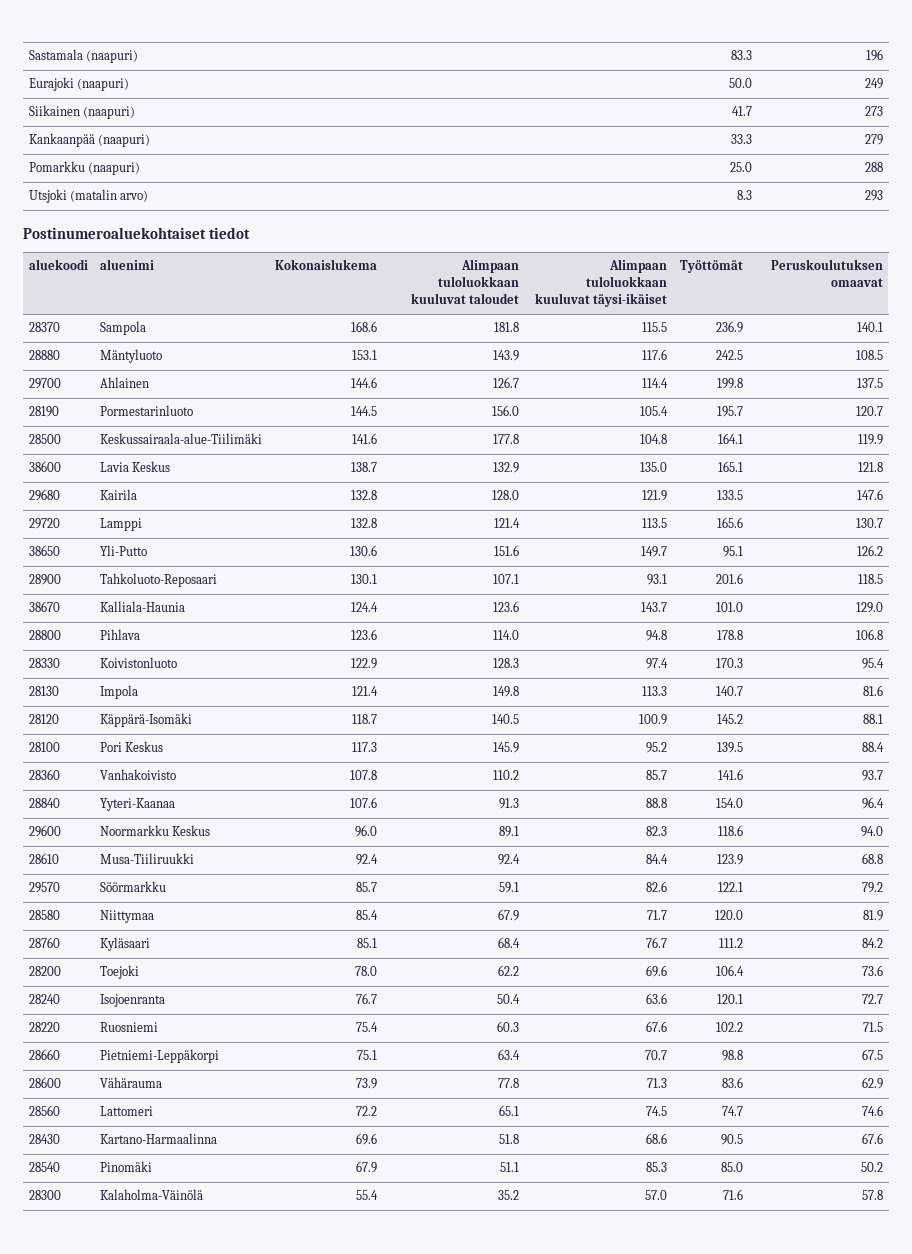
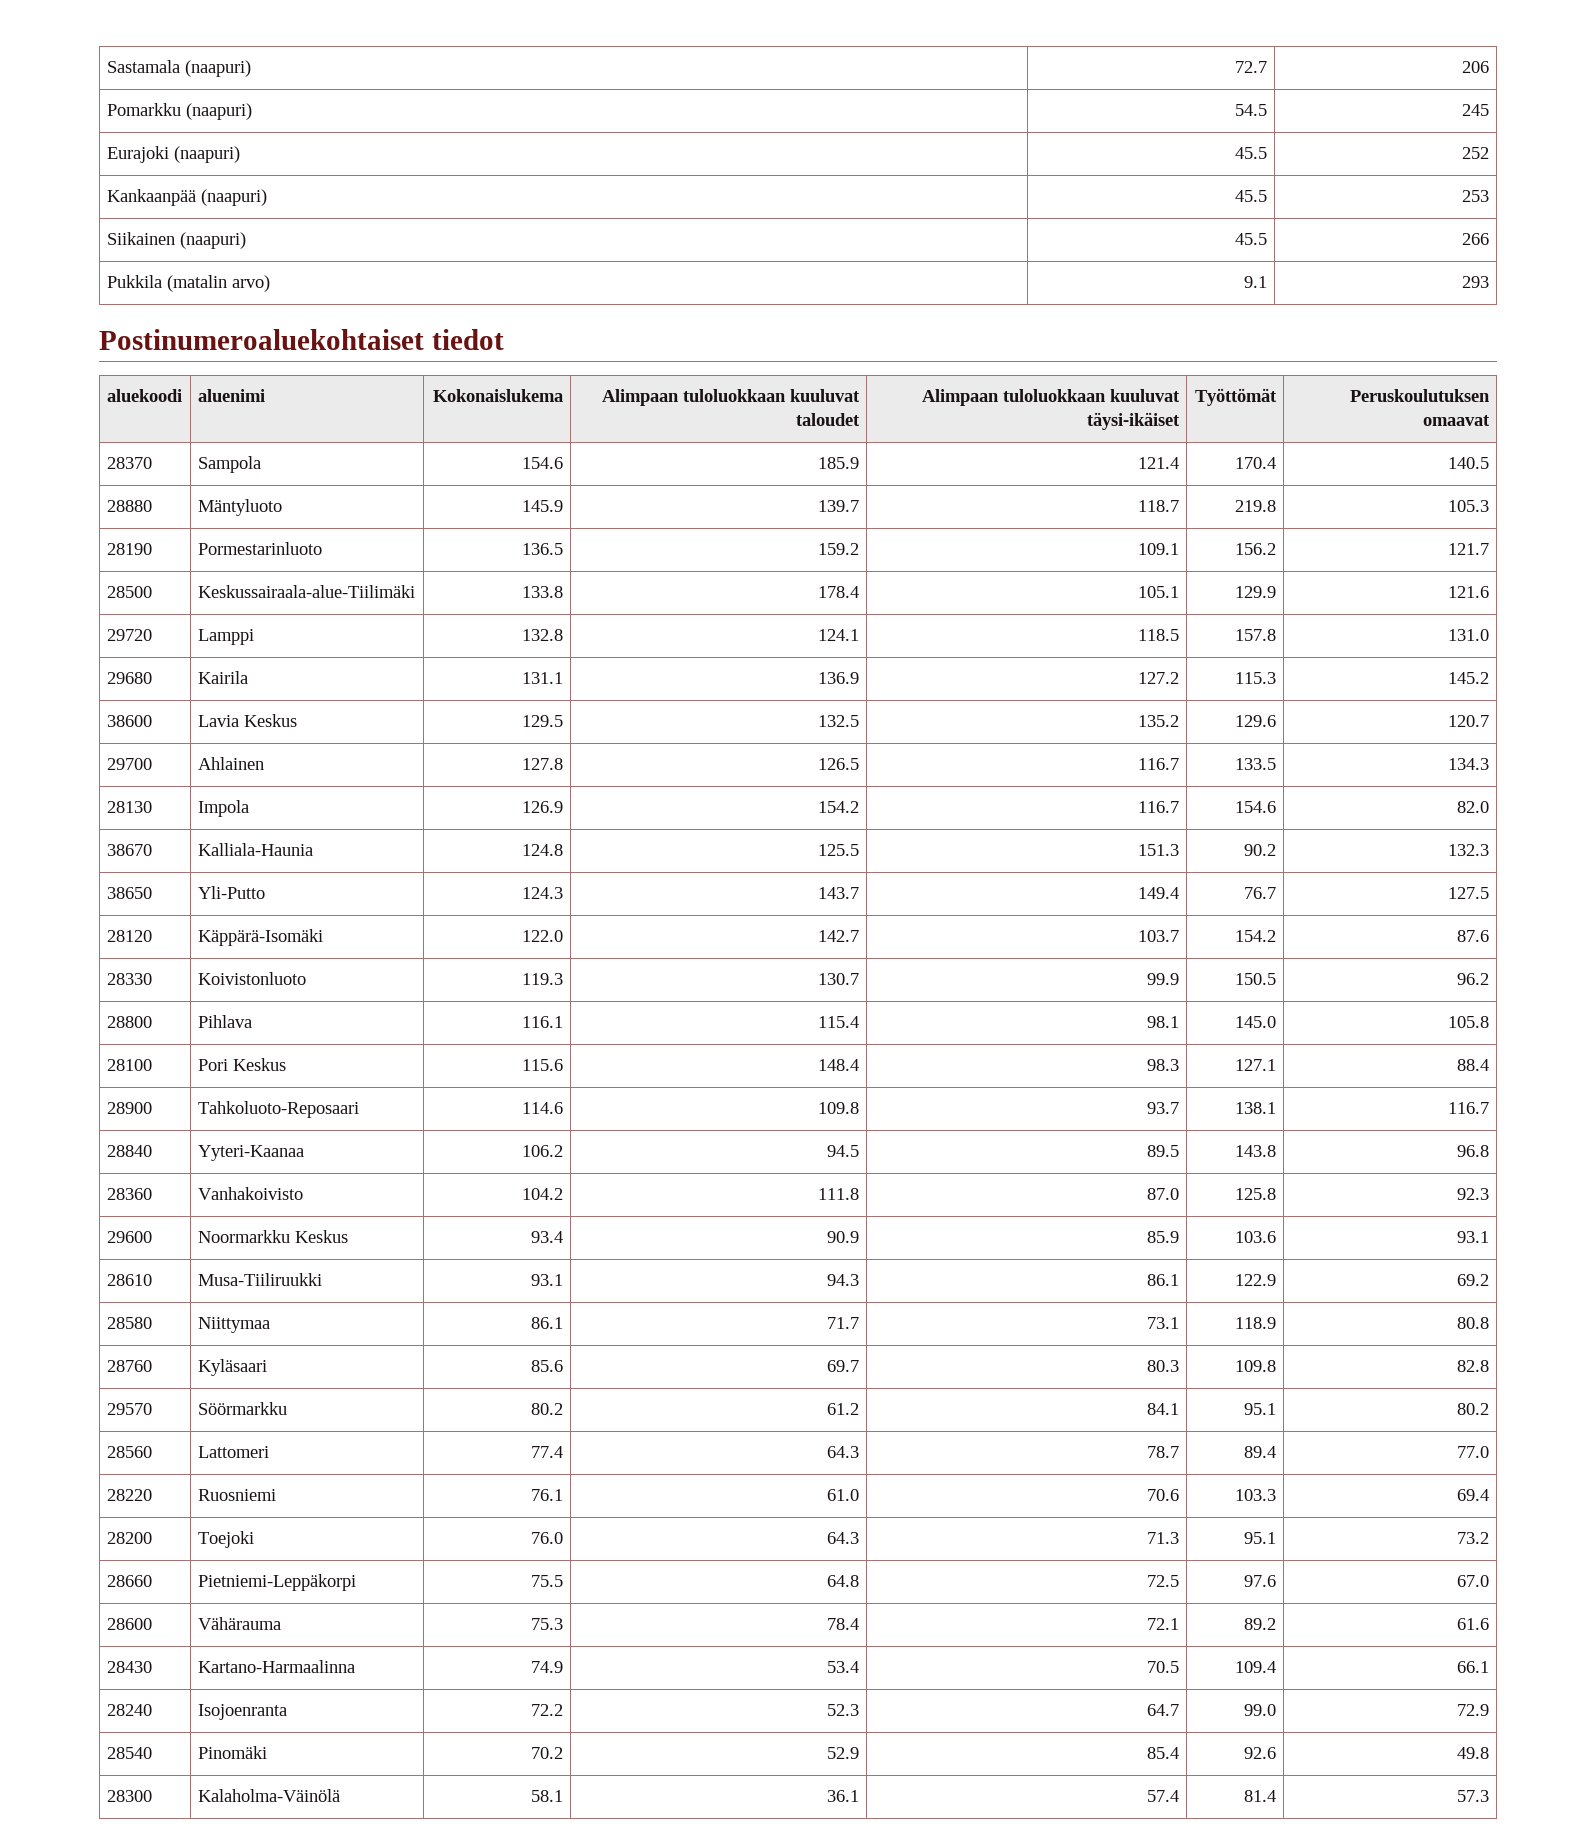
[731,50,753,60] [866,49,884,61] [28,77,129,91] [729,78,753,88] [865,78,884,89] [28,105,135,119] [732,106,753,116] [865,106,884,116] [28,133,150,147] [731,134,753,144] [865,134,884,145] [28,161,140,175] [730,162,753,172] [865,162,884,172] [28,189,67,203] 83.3 | 196 // Eurajoki (naapuri) | 50.0 | 249 // Siikainen (naapuri) | 41.7 | 273 // Kankaanpää (naapuri) | 33.3 | 279 // Pomarkku (naapuri) | 25.0 | 288 // Utsjoki -> [1235,61,1268,73] [1462,61,1490,73] [106,103,252,120] [1235,104,1268,116] [1462,104,1490,116] [106,146,240,163] [1235,147,1268,159] [1462,147,1490,159] [106,189,267,206] [1235,190,1268,202] [1462,190,1490,202] [106,232,246,249] [1235,233,1268,245] [1462,233,1490,245] [106,275,162,288] 72.7 | 206 // Pomarkku (naapuri) | 54.5 | 245 // Eurajoki (naapuri) | 45.5 | 252 // Kankaanpää (naapuri) | 45.5 | 253 // Siikainen (naapuri) | 45.5 | 266 // Pukkila
[737,190,753,200] 8.3 -> [1244,276,1268,288] 9.1
[351,321,378,332] [494,322,520,332] [642,322,668,332] [716,321,744,333] [857,322,884,332] [28,350,60,360] [99,349,162,363] [352,350,378,360] [493,350,520,361] [642,349,668,360] [716,350,744,360] [856,350,884,360] [28,378,61,389] [99,377,149,388] [351,377,378,388] [493,377,520,388] [642,378,669,388] [717,378,744,389] [857,378,884,388] [28,406,59,417] [99,405,193,416] [351,406,378,416] [492,405,520,416] [640,406,669,416] [717,406,744,417] [856,406,884,416] [28,434,61,444] [99,433,262,444] [352,433,378,444] [493,434,520,444] [640,434,668,444] [718,433,744,444] [858,434,884,445] [28,461,61,472] [99,461,170,472] [351,462,378,472] [493,462,520,473] [640,462,668,472] [718,461,744,472] [858,462,884,472] [28,489,60,501] [99,489,137,500] [351,490,378,500] [492,490,520,500] [642,490,668,501] [717,490,744,500] [857,489,884,500] [28,518,60,529] [99,518,142,531] [351,518,378,528] [494,518,521,528] [642,518,668,528] [717,517,744,528] [856,518,884,528] [28,545,60,556] [99,545,147,556] [350,545,378,556] [494,545,520,556] [641,546,668,557] [723,546,744,557] [857,545,884,556] [28,574,61,585] [99,573,217,587] [351,574,378,584] [493,574,520,584] [647,574,668,585] [716,573,744,584] [858,574,884,584] [28,601,60,612] [99,601,185,612] [351,602,379,612] [493,601,520,612] [641,602,668,612] [716,602,744,612] [856,602,884,613] [28,630,61,640] [99,629,140,640] [351,629,378,640] [493,630,520,640] [646,630,668,641] [717,630,744,640] [856,629,884,640] [28,658,60,668] [99,657,177,668] [351,658,378,669] [493,658,520,668] [646,658,669,669] [716,658,744,668] [862,658,885,669] [28,686,59,696] [99,685,138,699] [352,686,379,696] [493,686,520,697] [642,686,668,696] [716,686,744,696] [863,685,884,696] [28,714,59,724] [99,713,192,727] [352,714,378,724] [492,714,520,724] [639,714,668,725] [717,714,744,724] [863,714,884,724] [28,742,60,752] [99,741,163,752] [352,742,378,752] [493,742,520,753] [646,742,668,753] [717,742,744,753] [862,742,885,752] [28,769,60,780] [99,769,176,780] [350,770,378,780] [493,770,520,780] [646,770,668,780] [718,769,744,780] [862,770,884,781] [28,798,60,808] [99,798,175,811] [350,797,378,808] [499,798,520,809] [646,798,668,808] [716,798,744,808] [862,797,885,809] [28,825,61,837] [99,825,210,836] [355,825,378,837] [499,826,520,837] [646,826,668,836] [718,825,744,836] [861,826,884,837] [28,853,59,864] [99,853,194,864] [356,854,379,865] [498,854,521,865] [646,854,669,864] [717,854,744,865] [862,853,884,864] [28,882,60,893] [99,881,166,892] [356,882,378,892] [499,882,520,893] [646,881,668,892] [718,882,744,892] [862,882,884,893] [28,910,60,920] [99,910,154,923] [356,910,379,920] [498,909,520,921] [647,910,668,920] [715,910,744,920] [863,910,884,921] [28,937,60,948] [99,937,150,951] [357,938,378,948] [498,937,521,948] [646,937,668,948] [719,938,744,948] [862,938,884,948] [28,966,61,976] [99,965,139,979] [355,966,378,976] [498,965,520,976] [646,965,668,977] [716,965,745,976] [862,965,884,976] [28,994,60,1004] [99,994,165,1007] [356,993,378,1004] [497,994,521,1004] [646,993,668,1004] [717,994,744,1004] [862,994,884,1004] [28,1022,60,1032] [99,1022,158,1032] [356,1022,379,1032] [497,1021,520,1032] [646,1021,668,1032] [716,1022,744,1032] [863,1022,884,1032] [28,1049,60,1060] [99,1049,219,1063] [357,1050,378,1060] [498,1049,521,1060] [645,1050,668,1060] [722,1050,744,1061] [862,1049,884,1060] [28,1077,61,1088] [99,1077,162,1088] [356,1078,378,1089] [498,1078,520,1088] [647,1078,668,1088] [722,1077,744,1088] [862,1077,884,1089] [28,1105,60,1116] [99,1106,153,1116] [356,1106,378,1116] [499,1105,520,1116] [646,1106,668,1116] [722,1106,744,1116] [862,1105,884,1116] [28,1134,60,1144] [99,1133,217,1144] [356,1133,378,1145] [499,1134,520,1144] [646,1133,668,1144] [721,1134,744,1145] [862,1133,884,1144] [28,1162,60,1172] [99,1161,152,1172] [356,1161,378,1173] [500,1162,520,1172] [646,1162,668,1172] [721,1162,744,1172] [861,1162,884,1172] [28,1190,61,1200] [99,1189,203,1200] [356,1190,379,1200] [498,1190,520,1200] [645,1190,668,1200] [723,1189,744,1200] [862,1190,884,1200] 168.6 | 181.8 | 115.5 | 236.9 | 140.1 // 28880 | Mäntyluoto | 153.1 | 143.9 | 117.6 | 242.5 | 108.5 // 29700 | Ahlainen | 144.6 | 126.7 | 114.4 | 199.8 | 137.5 // 28190 | Pormestarinluoto | 144.5 | 156.0 | 105.4 | 195.7 | 120.7 // 28500 | Keskussairaala-alue-Tiilimäki | 141.6 | 177.8 | 104.8 | 164.1 | 119.9 // 38600 | Lavia Keskus | 138.7 | 132.9 | 135.0 | 165.1 | 121.8 // 29680 | Kairila | 132.8 | 128.0 | 121.9 | 133.5 | 147.6 // 29720 | Lamppi | 132.8 | 121.4 | 113.5 | 165.6 | 130.7 // 38650 | Yli-Putto | 130.6 | 151.6 | 149.7 | 95.1 | 126.2 // 28900 | Tahkoluoto-Reposaari | 130.1 | 107.1 | 93.1 | 201.6 | 118.5 // 38670 | Kalliala-Haunia | 124.4 | 123.6 | 143.7 | 101.0 | 129.0 // 28800 | Pihlava | 123.6 | 114.0 | 94.8 | 178.8 | 106.8 // 28330 | Koivistonluoto | 122.9 | 128.3 | 97.4 | 170.3 | 95.4 // 28130 | Impola | 121.4 | 149.8 | 113.3 | 140.7 | 81.6 // 28120 | Käppärä-Isomäki | 118.7 | 140.5 | 100.9 | 145.2 | 88.1 // 28100 | Pori Keskus | 117.3 | 145.9 | 95.2 | 139.5 | 88.4 // 28360 | Vanhakoivisto | 107.8 | 110.2 | 85.7 | 141.6 | 93.7 // 28840 | Yyteri-Kaanaa | 107.6 | 91.3 | 88.8 | 154.0 | 96.4 // 29600 | Noormarkku Keskus | 96.0 | 89.1 | 82.3 | 118.6 | 94.0 // 28610 | Musa-Tiiliruukki | 92.4 | 92.4 | 84.4 | 123.9 | 68.8 // 29570 | Söörmarkku | 85.7 | 59.1 | 82.6 | 122.1 | 79.2 // 28580 | Niittymaa | 85.4 | 67.9 | 71.7 | 120.0 | 81.9 // 28760 | Kyläsaari | 85.1 | 68.4 | 76.7 | 111.2 | 84.2 // 28200 | Toejoki | 78.0 | 62.2 | 69.6 | 106.4 | 73.6 // 28240 | Isojoenranta | 76.7 | 50.4 | 63.6 | 120.1 | 72.7 // 28220 | Ruosniemi | 75.4 | 60.3 | 67.6 | 102.2 | 71.5 // 28660 | Pietniemi-Leppäkorpi | 75.1 | 63.4 | 70.7 | 98.8 | 67.5 // 28600 | Vähärauma | 73.9 | 77.8 | 71.3 | 83.6 | 62.9 // 28560 | Lattomeri | 72.2 | 65.1 | 74.5 | 74.7 | 74.6 // 28430 | Kartano-Harmaalinna | 69.6 | 51.8 | 68.6 | 90.5 | 67.6 // 28540 | Pinomäki | 67.9 | 51.1 | 85.3 | 85.0 | 50.2 // 28300 | Kalaholma-Väinölä | 55.4 | 35.2 | 57.0 | 71.6 | 57.8 -> [522,457,564,469] [818,457,860,469] [1138,457,1180,469] [1235,457,1277,469] [1448,457,1490,469] [106,500,152,512] [197,499,282,516] [522,500,564,512] [818,500,860,512] [1138,500,1180,512] [1235,500,1277,512] [1448,500,1490,512] [106,543,152,555] [197,542,322,555] [522,543,564,555] [818,543,860,555] [1138,543,1180,555] [1235,543,1277,555] [1448,543,1490,555] [106,586,152,598] [197,585,415,598] [522,586,564,598] [818,586,860,598] [1138,586,1180,598] [1235,586,1277,598] [1448,586,1490,598] [106,629,152,641] [197,629,254,645] [522,629,564,641] [818,629,860,641] [1138,629,1180,641] [1235,629,1277,641] [1448,629,1490,641] [106,672,152,684] [197,671,248,684] [522,672,564,684] [818,672,860,684] [1138,672,1180,684] [1235,672,1277,684] [1448,672,1490,684] [106,715,152,727] [197,714,297,727] [522,715,564,727] [818,715,860,727] [1138,715,1180,727] [1235,715,1277,727] [1448,715,1490,727] [106,758,152,770] [197,757,264,770] [522,758,564,770] [818,758,860,770] [1138,758,1180,770] [1235,758,1277,770] [1448,758,1490,770] [106,801,152,813] [197,800,249,817] [522,801,564,813] [818,801,860,813] [1138,801,1180,813] [1235,801,1277,813] [1457,801,1490,813] [106,844,152,856] [197,843,313,856] [522,844,564,856] [818,844,860,856] [1138,844,1180,856] [1244,844,1277,856] [1448,844,1490,856] [106,887,152,899] [197,886,265,899] [522,887,564,899] [818,887,860,899] [1138,887,1180,899] [1244,887,1277,899] [1448,887,1490,899] [106,930,152,942] [197,929,323,946] [522,930,564,942] [818,930,860,942] [1138,930,1180,942] [1235,930,1277,942] [1457,930,1490,942] [106,973,152,985] [197,972,306,985] [522,973,564,985] [818,973,860,985] [1147,973,1180,985] [1235,973,1277,985] [1457,973,1490,985] [106,1016,152,1028] [197,1015,252,1028] [522,1016,564,1028] [818,1016,860,1028] [1147,1016,1180,1028] [1235,1016,1277,1028] [1448,1016,1490,1028] [106,1059,152,1071] [197,1058,286,1071] [522,1059,564,1071] [818,1059,860,1071] [1147,1059,1180,1071] [1235,1059,1277,1071] [1457,1059,1490,1071] [106,1102,152,1114] [197,1101,359,1118] [522,1102,564,1114] [818,1102,860,1114] [1147,1102,1180,1114] [1235,1102,1277,1114] [1448,1102,1490,1114] [106,1145,152,1157] [197,1145,304,1161] [522,1145,564,1157] [827,1145,860,1157] [1147,1145,1180,1157] [1235,1145,1277,1157] [1457,1145,1490,1157] [106,1188,152,1200] [197,1187,303,1200] [522,1188,564,1200] [818,1188,860,1200] [1147,1188,1180,1200] [1235,1188,1277,1200] [1457,1188,1490,1200] [106,1231,152,1243] [197,1230,348,1243] [531,1231,564,1243] [827,1231,860,1243] [1147,1231,1180,1243] [1235,1231,1277,1243] [1457,1231,1490,1243] [106,1274,152,1286] [197,1273,322,1286] [531,1274,564,1286] [827,1274,860,1286] [1147,1274,1180,1286] [1235,1274,1277,1286] [1457,1274,1490,1286] [106,1317,152,1329] [197,1317,270,1333] [531,1317,564,1329] [827,1317,860,1329] [1147,1317,1180,1329] [1235,1317,1277,1329] [1457,1317,1490,1329] [106,1360,152,1372] [197,1359,267,1376] [531,1360,564,1372] [827,1360,860,1372] [1147,1360,1180,1372] [1235,1360,1277,1372] [1457,1360,1490,1372] [106,1403,152,1415] [197,1402,287,1415] [531,1403,564,1415] [827,1403,860,1415] [1147,1403,1180,1415] [1244,1403,1277,1415] [1457,1403,1490,1415] [106,1446,152,1458] [197,1446,269,1458] [531,1446,564,1458] [827,1446,860,1458] [1147,1446,1180,1458] [1244,1446,1277,1458] [1457,1446,1490,1458] [106,1489,152,1501] [197,1489,276,1501] [531,1489,564,1501] [827,1489,860,1501] [1147,1489,1180,1501] [1235,1489,1277,1501] [1457,1489,1490,1501] [106,1532,152,1544] [197,1531,254,1548] [531,1532,564,1544] [827,1532,860,1544] [1147,1532,1180,1544] [1244,1532,1277,1544] [1457,1532,1490,1544] [106,1575,152,1587] [197,1574,356,1591] [531,1575,564,1587] [827,1575,860,1587] [1147,1575,1180,1587] [1244,1575,1277,1587] [1457,1575,1490,1587] [106,1618,152,1630] [197,1617,281,1630] [531,1618,564,1630] [827,1618,860,1630] [1147,1618,1180,1630] [1244,1618,1277,1630] [1457,1618,1490,1630] [106,1661,152,1673] [197,1660,355,1673] [531,1661,564,1673] [827,1661,860,1673] [1147,1661,1180,1673] [1235,1661,1277,1673] [1457,1661,1490,1673] [106,1704,152,1716] [197,1704,287,1720] [531,1704,564,1716] [827,1704,860,1716] [1147,1704,1180,1716] [1244,1704,1277,1716] [1457,1704,1490,1716] [106,1747,152,1759] [197,1746,267,1759] [531,1747,564,1759] [827,1747,860,1759] [1147,1747,1180,1759] [1244,1747,1277,1759] [1457,1747,1490,1759] [106,1790,152,1802] [197,1789,340,1802] [531,1790,564,1802] [827,1790,860,1802] [1147,1790,1180,1802] [1244,1790,1277,1802] [1457,1790,1490,1802] 154.6 | 185.9 | 121.4 | 170.4 | 140.5 // 28880 | Mäntyluoto | 145.9 | 139.7 | 118.7 | 219.8 | 105.3 // 28190 | Pormestarinluoto | 136.5 | 159.2 | 109.1 | 156.2 | 121.7 // 28500 | Keskussairaala-alue-Tiilimäki | 133.8 | 178.4 | 105.1 | 129.9 | 121.6 // 29720 | Lamppi | 132.8 | 124.1 | 118.5 | 157.8 | 131.0 // 29680 | Kairila | 131.1 | 136.9 | 127.2 | 115.3 | 145.2 // 38600 | Lavia Keskus | 129.5 | 132.5 | 135.2 | 129.6 | 120.7 // 29700 | Ahlainen | 127.8 | 126.5 | 116.7 | 133.5 | 134.3 // 28130 | Impola | 126.9 | 154.2 | 116.7 | 154.6 | 82.0 // 38670 | Kalliala-Haunia | 124.8 | 125.5 | 151.3 | 90.2 | 132.3 // 38650 | Yli-Putto | 124.3 | 143.7 | 149.4 | 76.7 | 127.5 // 28120 | Käppärä-Isomäki | 122.0 | 142.7 | 103.7 | 154.2 | 87.6 // 28330 | Koivistonluoto | 119.3 | 130.7 | 99.9 | 150.5 | 96.2 // 28800 | Pihlava | 116.1 | 115.4 | 98.1 | 145.0 | 105.8 // 28100 | Pori Keskus | 115.6 | 148.4 | 98.3 | 127.1 | 88.4 // 28900 | Tahkoluoto-Reposaari | 114.6 | 109.8 | 93.7 | 138.1 | 116.7 // 28840 | Yyteri-Kaanaa | 106.2 | 94.5 | 89.5 | 143.8 | 96.8 // 28360 | Vanhakoivisto | 104.2 | 111.8 | 87.0 | 125.8 | 92.3 // 29600 | Noormarkku Keskus | 93.4 | 90.9 | 85.9 | 103.6 | 93.1 // 28610 | Musa-Tiiliruukki | 93.1 | 94.3 | 86.1 | 122.9 | 69.2 // 28580 | Niittymaa | 86.1 | 71.7 | 73.1 | 118.9 | 80.8 // 28760 | Kyläsaari | 85.6 | 69.7 | 80.3 | 109.8 | 82.8 // 29570 | Söörmarkku | 80.2 | 61.2 | 84.1 | 95.1 | 80.2 // 28560 | Lattomeri | 77.4 | 64.3 | 78.7 | 89.4 | 77.0 // 28220 | Ruosniemi | 76.1 | 61.0 | 70.6 | 103.3 | 69.4 // 28200 | Toejoki | 76.0 | 64.3 | 71.3 | 95.1 | 73.2 // 28660 | Pietniemi-Leppäkorpi | 75.5 | 64.8 | 72.5 | 97.6 | 67.0 // 28600 | Vähärauma | 75.3 | 78.4 | 72.1 | 89.2 | 61.6 // 28430 | Kartano-Harmaalinna | 74.9 | 53.4 | 70.5 | 109.4 | 66.1 // 28240 | Isojoenranta | 72.2 | 52.3 | 64.7 | 99.0 | 72.9 // 28540 | Pinomäki | 70.2 | 52.9 | 85.4 | 92.6 | 49.8 // 28300 | Kalaholma-Väinölä | 58.1 | 36.1 | 57.4 | 81.4 | 57.3

